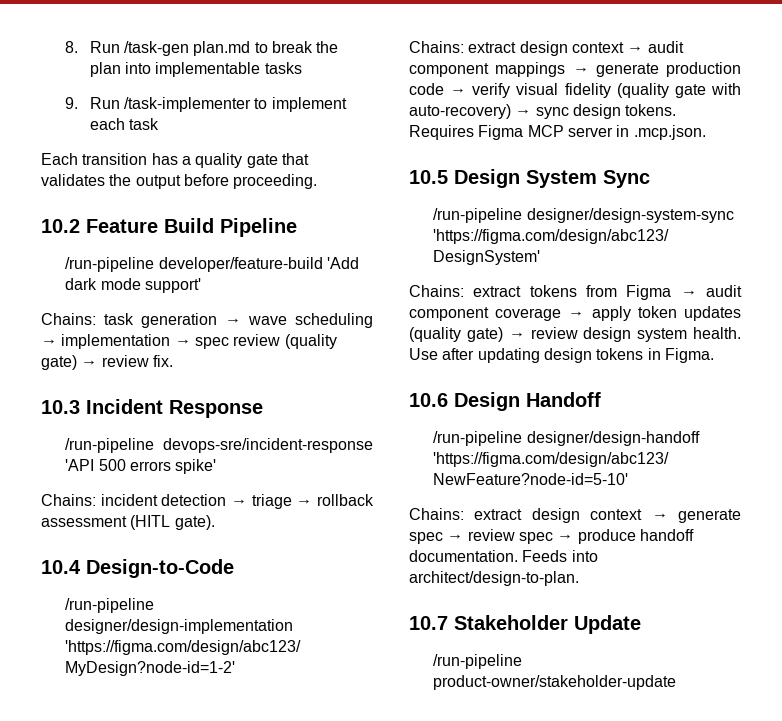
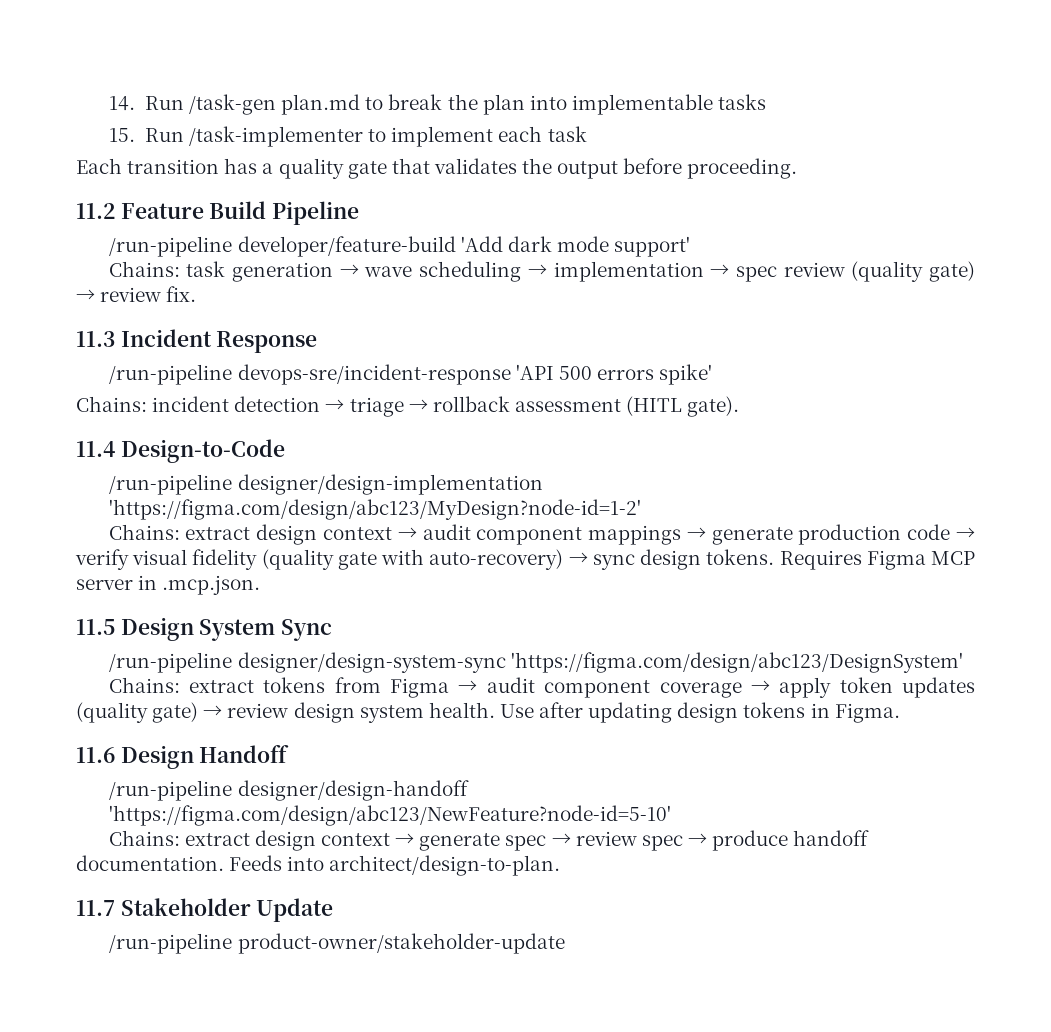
[65,41,79,53] 8. -> [109,96,136,111] 14.
[65,97,79,109] 9. -> [109,128,136,142] 15.
[41,219,80,233] 10.2 -> [76,203,115,219] 11.2
[41,400,80,414] 10.3 -> [76,331,115,347] 11.3
[41,560,81,574] 10.4 -> [76,441,115,457] 11.4
[409,170,448,184] 10.5 -> [76,619,115,635] 11.5
[409,393,448,407] 10.6 -> [76,747,115,763] 11.6
[409,616,448,630] 10.7 -> [76,900,115,916] 11.7

